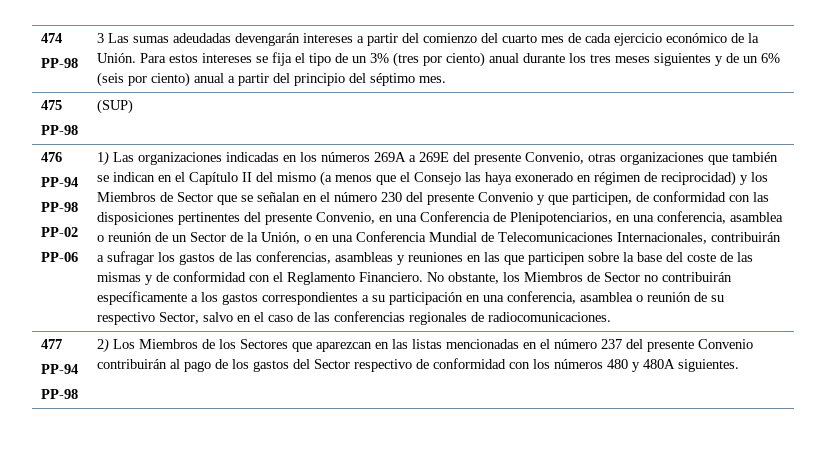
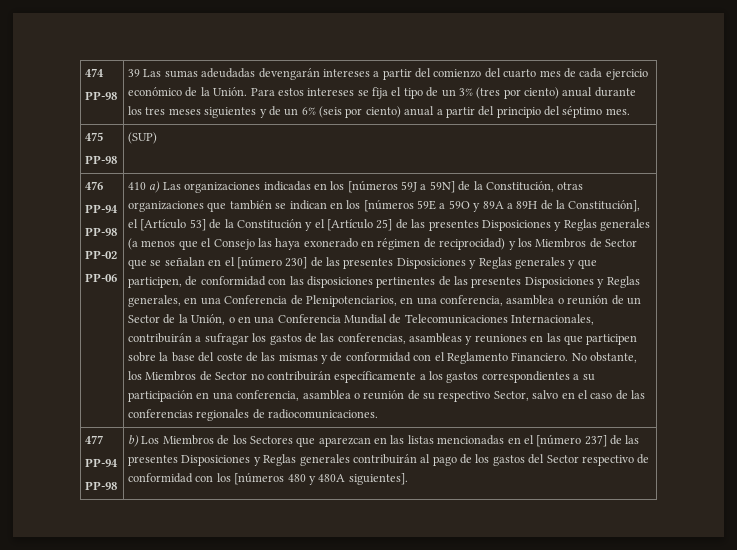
[97,33,105,43] 3 -> [128,69,141,77] 39
[97,151,110,166] 1) -> [128,181,161,193] 410 a)
[321,152,585,165] números 269A a 269E del presente Convenio, -> [347,180,554,193] [números 59J a 59N] de la Constitución,
[175,172,317,185] el Capítulo II del mismo -> [346,199,641,212] [128,219,651,231] los [números 59E a 59O y 89A a 89H de la Constitución], el [Artículo 53] de la Constitución y el [Artículo 25] de las presentes Disposiciones y Reglas generales
[334,192,534,205] número 230 del presente Convenio -> [236,256,565,269] [número 230] de las presentes Disposiciones y Reglas generales
[244,212,376,225] del presente Convenio, -> [438,276,640,288] [128,295,182,307] de las presentes Disposiciones y Reglas generales,
[97,338,110,353] 2) -> [128,435,140,447] b)
[554,339,754,352] número 237 del presente Convenio -> [536,434,640,447] [128,454,350,466] [número 237] de las presentes Disposiciones y Reglas generales
[554,359,604,369] números -> [234,472,285,485] [números
[678,359,740,372] siguientes. -> [348,473,408,485] siguientes].

